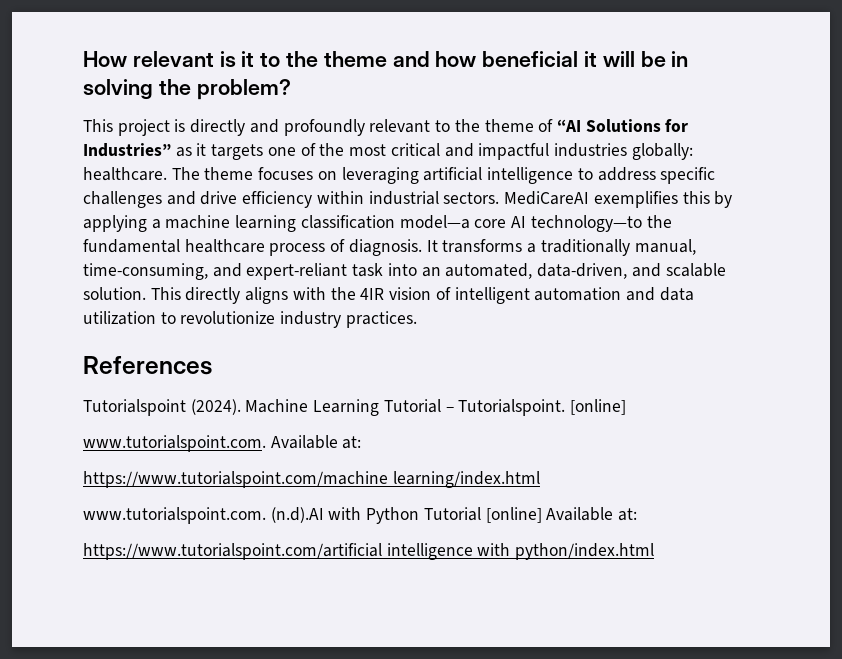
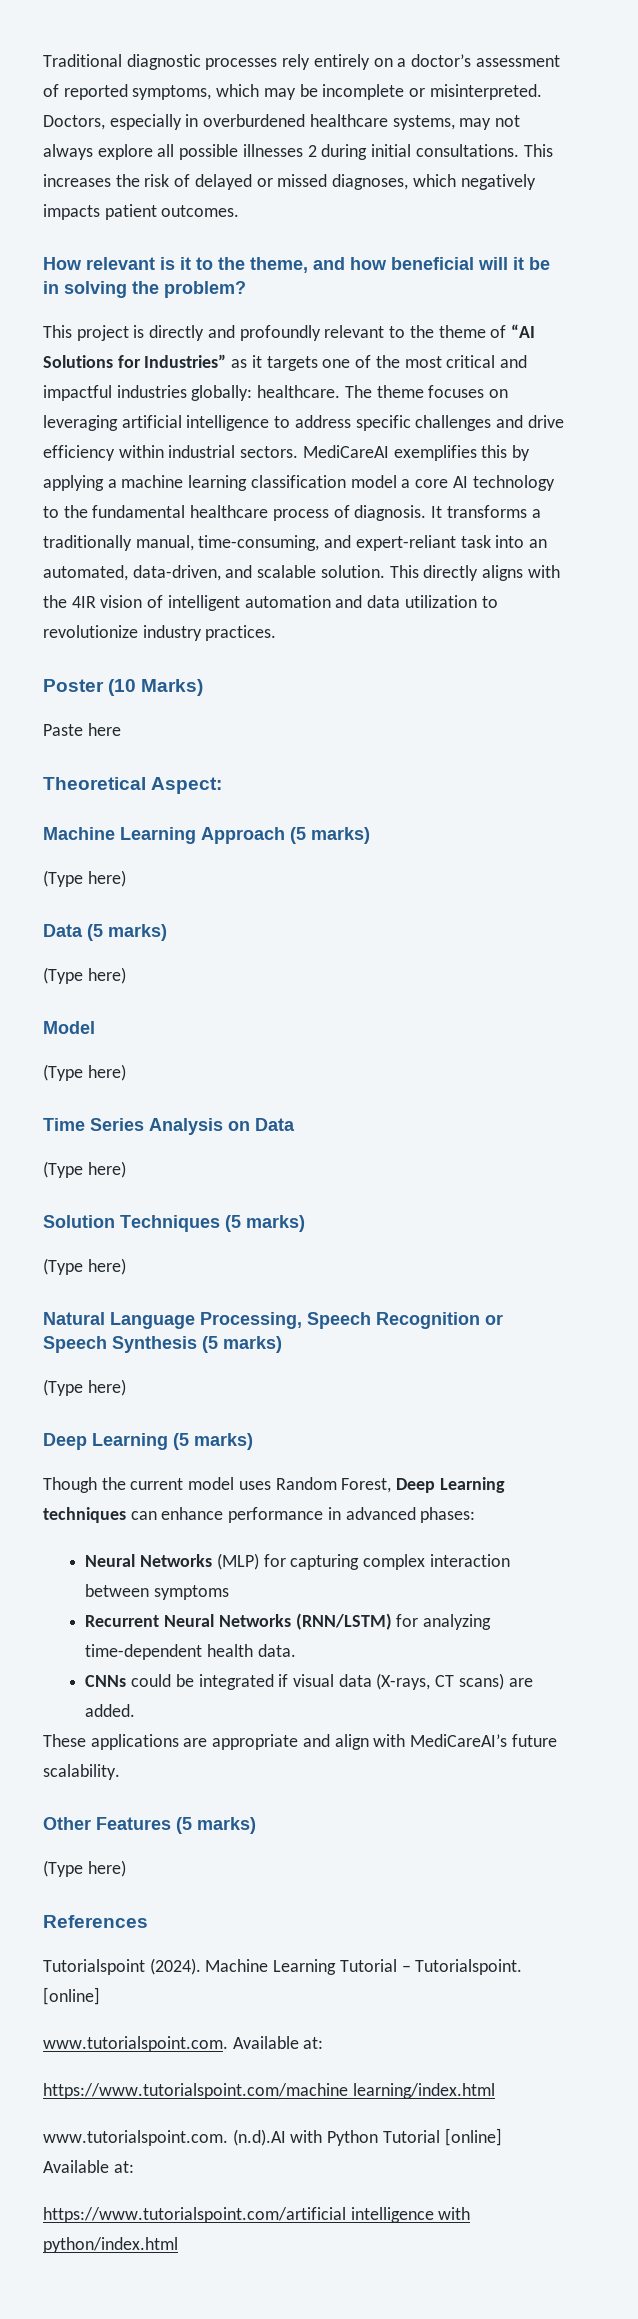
(83, 59) none -> [43,54,560,70] [43,84,542,100] [43,114,521,130] [43,144,553,160] [43,174,536,190] [43,204,240,220] Traditional diagnostic processes rely entirely on a doctor’s assessment of reported symptoms, which may be incomplete or misinterpreted. Doctors, especially in overburdened healthcare systems, may not always explore all possible illnesses 2 during initial consultations. This increases the risk of delayed or missed diagnoses, which negatively impacts patient outcomes. //
[323,51,387,67] theme -> [250,257,308,273] theme,
[584,51,635,67] it will -> [478,257,524,270] will it
[399,215,642,232] model—a core AI technology—to -> [350,475,555,491] [43,506,59,518] model a core AI technology to
(417, 319) none -> [43,679,204,696] [43,723,121,736] [43,777,223,794] [43,827,370,844] [43,870,126,887] [43,924,167,941] [43,967,126,984] [43,1021,95,1034] [43,1064,126,1081] [43,1118,295,1135] [43,1161,126,1178] [43,1215,305,1232] [43,1258,126,1275] [43,1312,503,1329] [43,1336,282,1353] [43,1379,126,1396] [43,1433,253,1450] [43,1477,505,1493] [43,1507,476,1523] [85,1553,510,1570] [85,1584,230,1600] [85,1613,491,1630] [85,1644,296,1660] [85,1673,533,1690] [85,1704,136,1717] [43,1734,557,1750] [43,1764,120,1780] [43,1817,256,1834] [43,1860,126,1877] // Poster (10 Marks) // Paste here // Theoretical Aspect: // Machine Learning Approach (5 marks) // (Type here) // Data (5 marks) // (Type here) // Model // (Type here) // Time Series Analysis on Data // (Type here) // Solution Techniques (5 marks) // (Type here) // Natural Language Processing, Speech Recognition or Speech Synthesis (5 marks) // (Type here) // Deep Learning (5 marks) // Though the current model uses Random Forest, Deep Learning techniques can enhance performance in advanced phases: // Neural Networks (MLP) for capturing complex interaction between symptoms // Recurrent Neural Networks (RNN/LSTM) for analyzing time-dependent health data. // CNNs could be integrated if visual data (X-rays, CT scans) are added. // These applications are appropriate and align with MediCareAI’s future scalability. // Other Features (5 marks) // (Type here)

